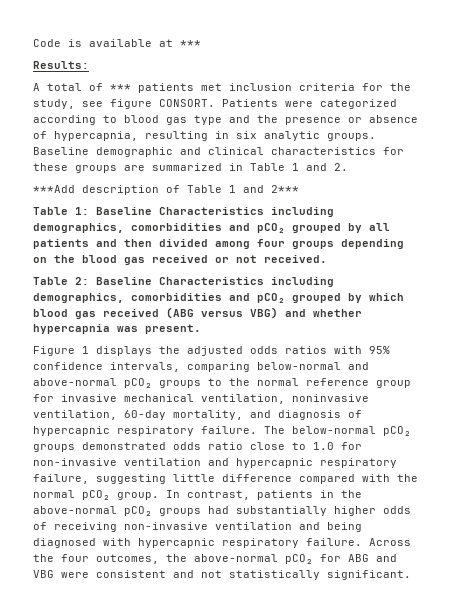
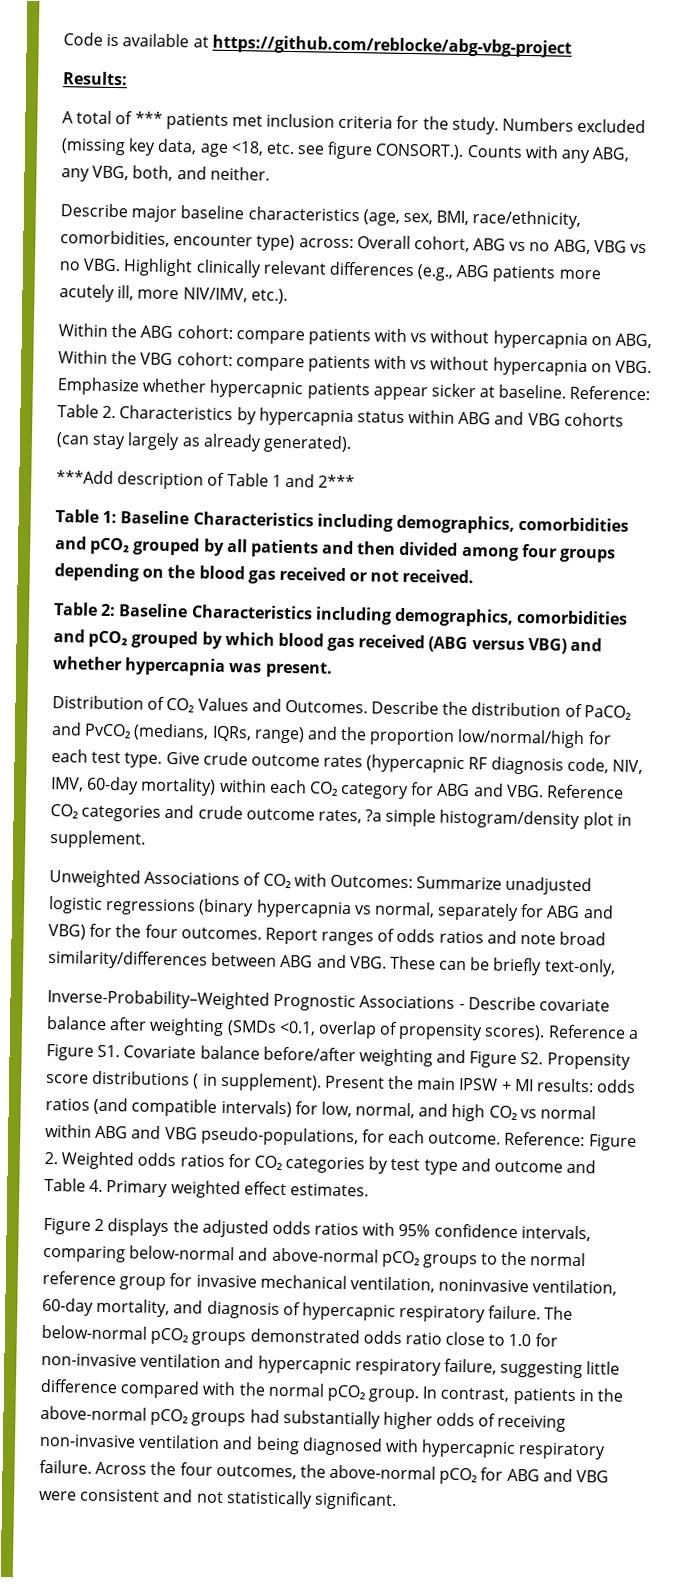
[180,40,201,47] *** -> [211,34,572,58] https://github.com/reblocke/abg-vbg-project
[33,99,397,109] [33,115,418,125] [33,131,376,141] [33,147,404,157] [33,163,348,173] study, see figure CONSORT. Patients were categorized according to blood gas type and the presence or absence of hypercapnia, resulting in six analytic groups. Baseline demographic and clinical characteristics for these groups are summarized in Table 1 and 2. -> [451,116,647,135] [61,138,630,164] [61,165,270,182] [60,203,582,229] [60,230,648,255] [59,258,601,283] [59,284,288,304] [58,323,653,350] [58,350,653,377] [57,377,651,401] [57,404,624,427] [56,432,352,454] study. Numbers excluded (missing key data, age <18, etc. see figure CONSORT.). Counts with any ABG, any VBG, both, and neither. // Describe major baseline characteristics (age, sex, BMI, race/ethnicity, comorbidities, encounter type) across: Overall cohort, ABG vs no ABG, VBG vs no VBG. Highlight clinically relevant differences (e.g., ABG patients more acutely ill, more NIV/IMV, etc.). // Within the ABG cohort: compare patients with vs without hypercapnia on ABG, Within the VBG cohort: compare patients with vs without hypercapnia on VBG. Emphasize whether hypercapnic patients appear sicker at baseline. Reference: Table 2. Characteristics by hypercapnia status within ABG and VBG cohorts (can stay largely as already generated).
[33,346,89,356] Figure 1 -> [52,695,631,720] [51,722,612,749] [51,749,644,775] [51,776,625,800] [50,804,632,830] [50,830,146,849] [49,869,593,896] [48,896,614,921] [48,923,607,946] [48,950,616,977] [47,989,610,1012] [46,1016,639,1041] [46,1044,631,1070] [46,1070,637,1093] [45,1097,597,1122] [45,1123,637,1151] [44,1151,597,1175] [44,1177,369,1199] [43,1217,105,1235] Distribution of CO₂ Values and Outcomes. Describe the distribution of PaCO₂ and PvCO₂ (medians, IQRs, range) and the proportion low/normal/high for each test type. Give crude outcome rates (hypercapnic RF diagnosis code, NIV, IMV, 60‑day mortality) within each CO₂ category for ABG and VBG. Reference CO₂ categories and crude outcome rates, ?a simple histogram/density plot in supplement. // Unweighted Associations of CO₂ with Outcomes: Summarize unadjusted logistic regressions (binary hypercapnia vs normal, separately for ABG and VBG) for the four outcomes. Report ranges of odds ratios and note broad similarity/differences between ABG and VBG. These can be briefly text-only, // Inverse-Probability–Weighted Prognostic Associations - Describe covariate balance after weighting (SMDs <0.1, overlap of propensity scores). Reference a Figure S1. Covariate balance before/after weighting and Figure S2. Propensity score distributions ( in supplement). Present the main IPSW + MI results: odds ratios (and compatible intervals) for low, normal, and high CO₂ vs normal within ABG and VBG pseudo-populations, for each outcome. Reference: Figure 2. Weighted odds ratios for CO₂ categories by test type and outcome and Table 4. Primary weighted effect estimates. // Figure 2

